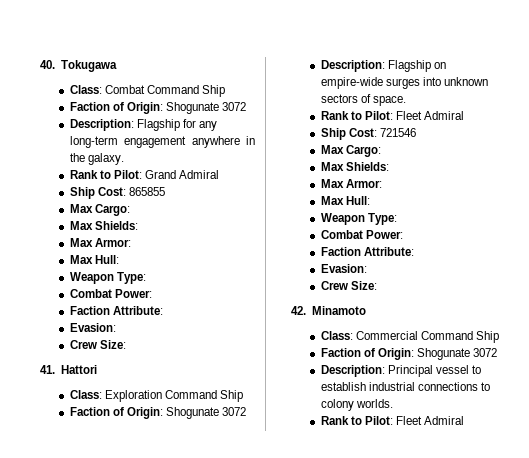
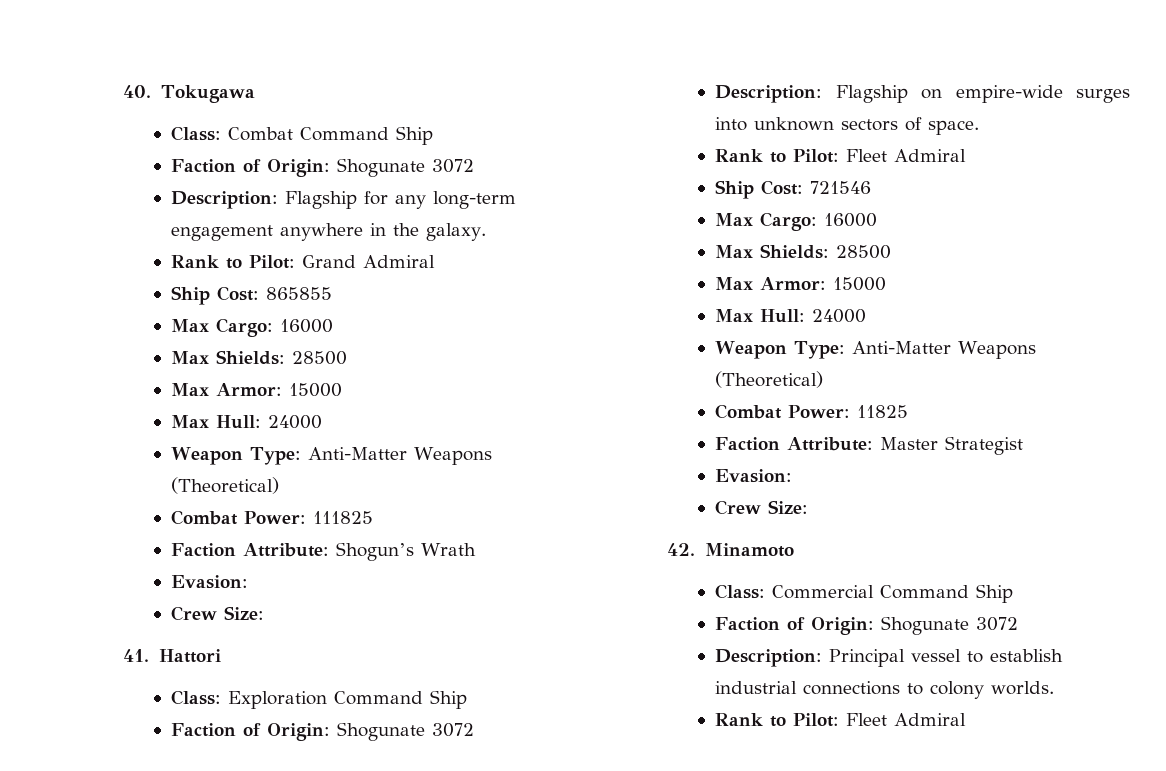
[69,221,138,230] [69,238,131,247] [69,255,119,264] [69,272,146,284] [69,289,152,298] [69,306,163,315] // Max Shields: // Max Armor: // Max Hull: // Weapon Type: // Combat Power: // Faction Attribute: -> [280,319,334,333] [171,350,348,365] [171,383,343,397] [171,415,323,429] [171,447,493,465] [171,477,280,494] [171,510,374,525] [171,542,477,561] 16000 // Max Shields: 28500 // Max Armor: 15000 // Max Hull: 24000 // Weapon Type: Anti-Matter Weapons (Theoretical) // Combat Power: 111825 // Faction Attribute: Shogun’s Wrath
[320,162,389,171] [320,179,382,188] [320,196,370,205] [320,213,397,225] [320,230,403,239] [320,247,414,256] // Max Shields: // Max Armor: // Max Hull: // Weapon Type: // Combat Power: // Faction Attribute: -> [824,213,878,227] [715,244,892,259] [715,277,887,291] [715,309,867,323] [715,341,1037,359] [715,371,824,388] [715,404,909,419] [715,436,1024,455] 16000 // Max Shields: 28500 // Max Armor: 15000 // Max Hull: 24000 // Weapon Type: Anti-Matter Weapons (Theoretical) // Combat Power: 11825 // Faction Attribute: Master Strategist

